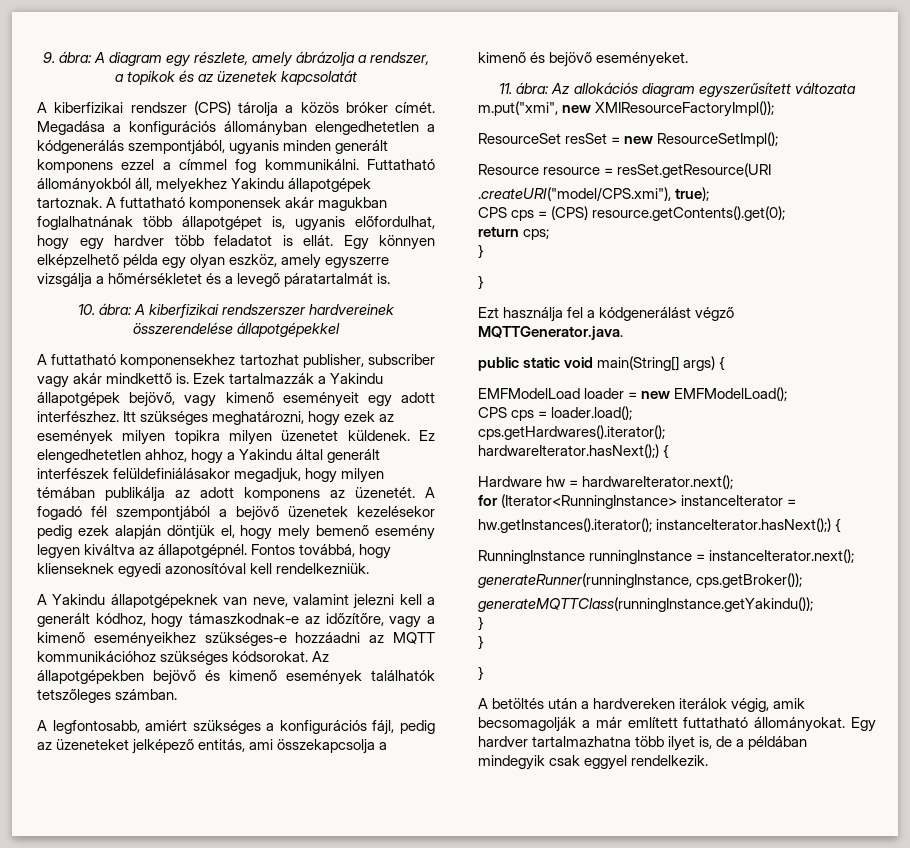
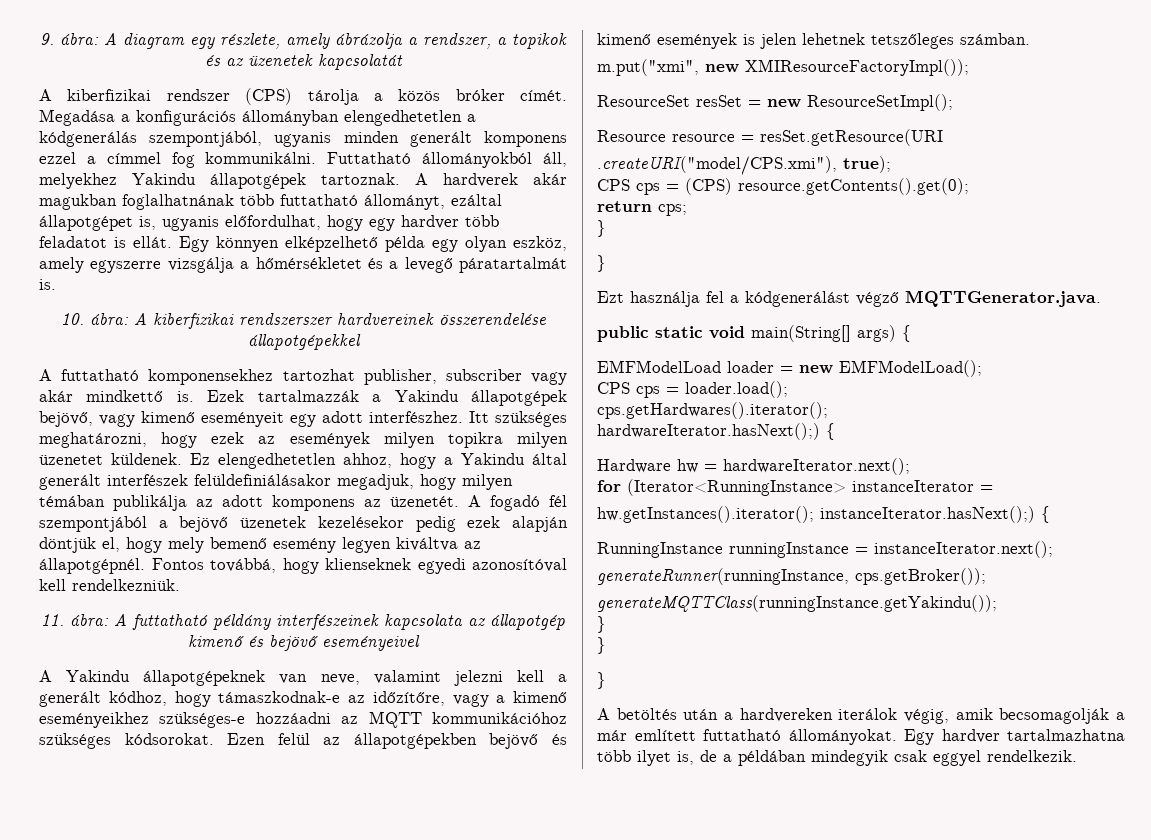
[120,197,282,211] futtatható komponensek -> [443,173,518,187] hardverek
(172, 221) none -> [280,194,502,210] futtatható állományt, ezáltal
(370, 568) none -> [41,614,565,630] [188,635,420,651] // 11. ábra: A futtatható példány interfészeinek kapcsolata az állapotgép kimenő és bejövő eseményeivel
[312,651,330,662] Az -> [227,733,341,745] Ezen felül az
[371,670,435,681] találhatók -> [743,33,865,49] is jelen lehetnek
[37,720,435,735] [37,739,388,754] [478,52,689,67] [499,82,856,98] // A legfontosabb, amiért szükséges a konfigurációs fájl, pedig az üzeneteket jelképező entitás, ami összekapcsolja a kimenő és bejövő eseményeket. // 11. ábra: Az allokációs diagram egyszerűsített változata -> (1030, 39) none

